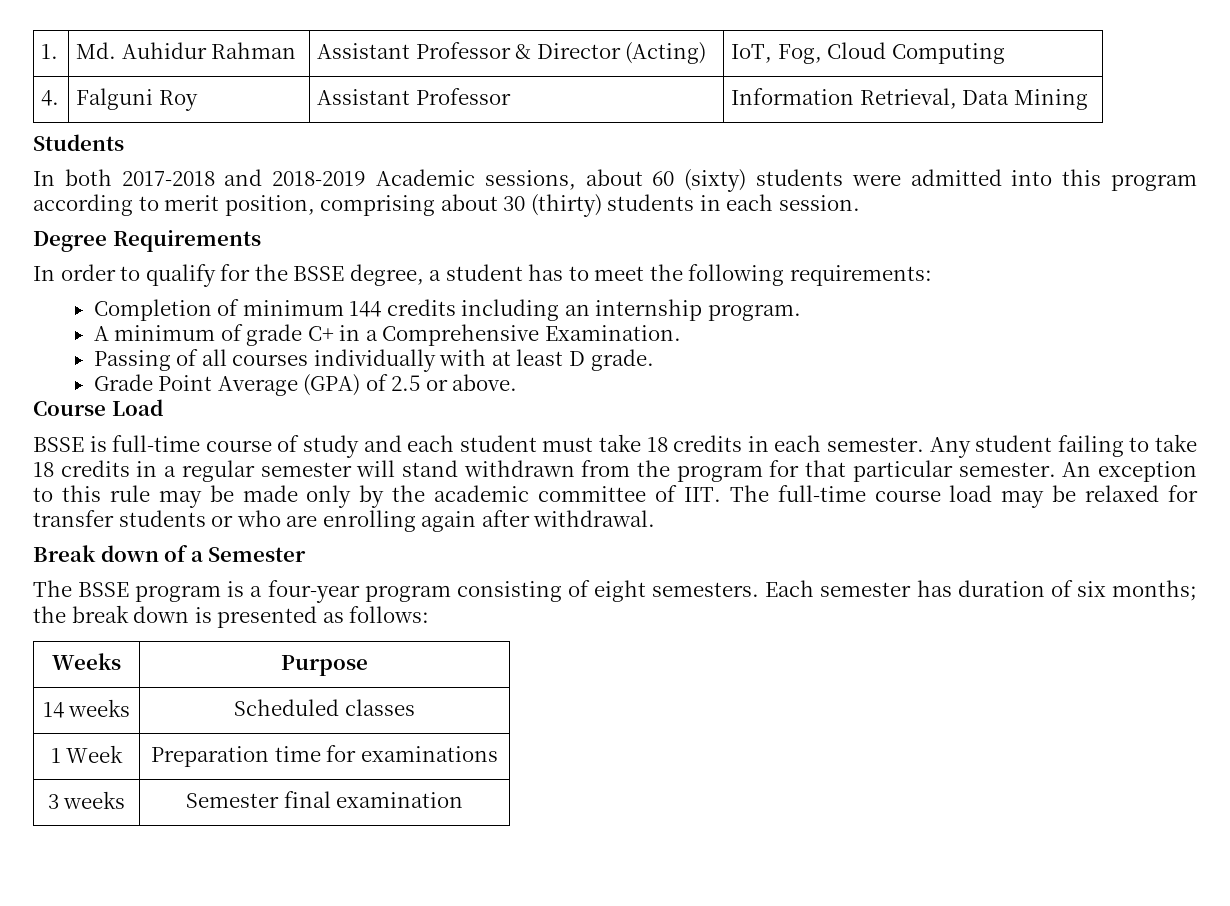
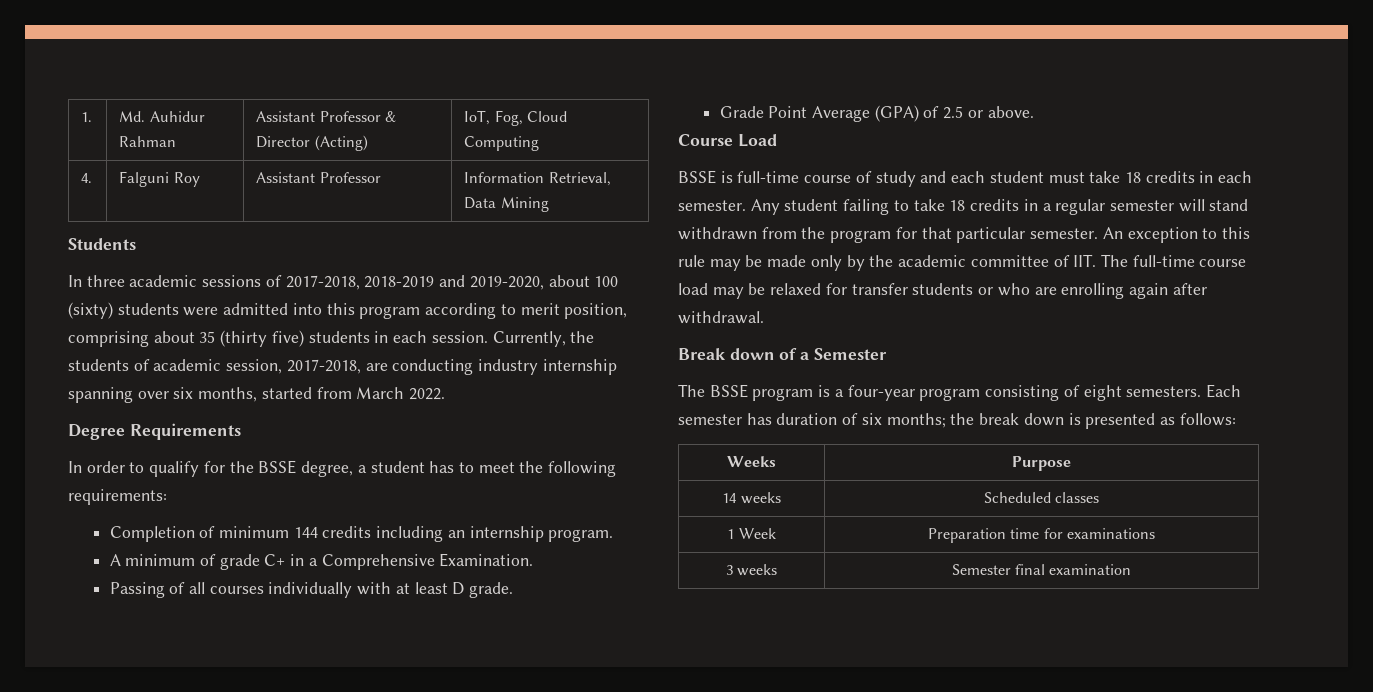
[64,169,675,190] both 2017-2018 and 2018-2019 Academic sessions, about 60 -> [86,275,619,290] three academic sessions of 2017-2018, 2018-2019 and 2019-2020, about 100
[503,194,602,217] 30 (thirty) -> [199,330,304,347] 35 (thirty five)
(860, 203) none -> [492,331,595,347] [68,359,617,375] [68,387,446,403] Currently, the students of academic session, 2017-2018, are conducting industry internship spanning over six months, started from March 2022.

